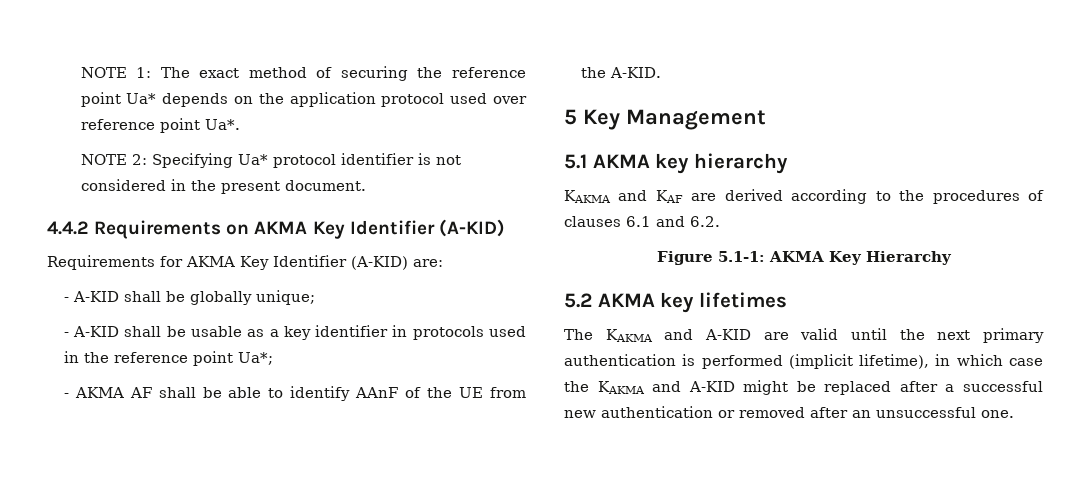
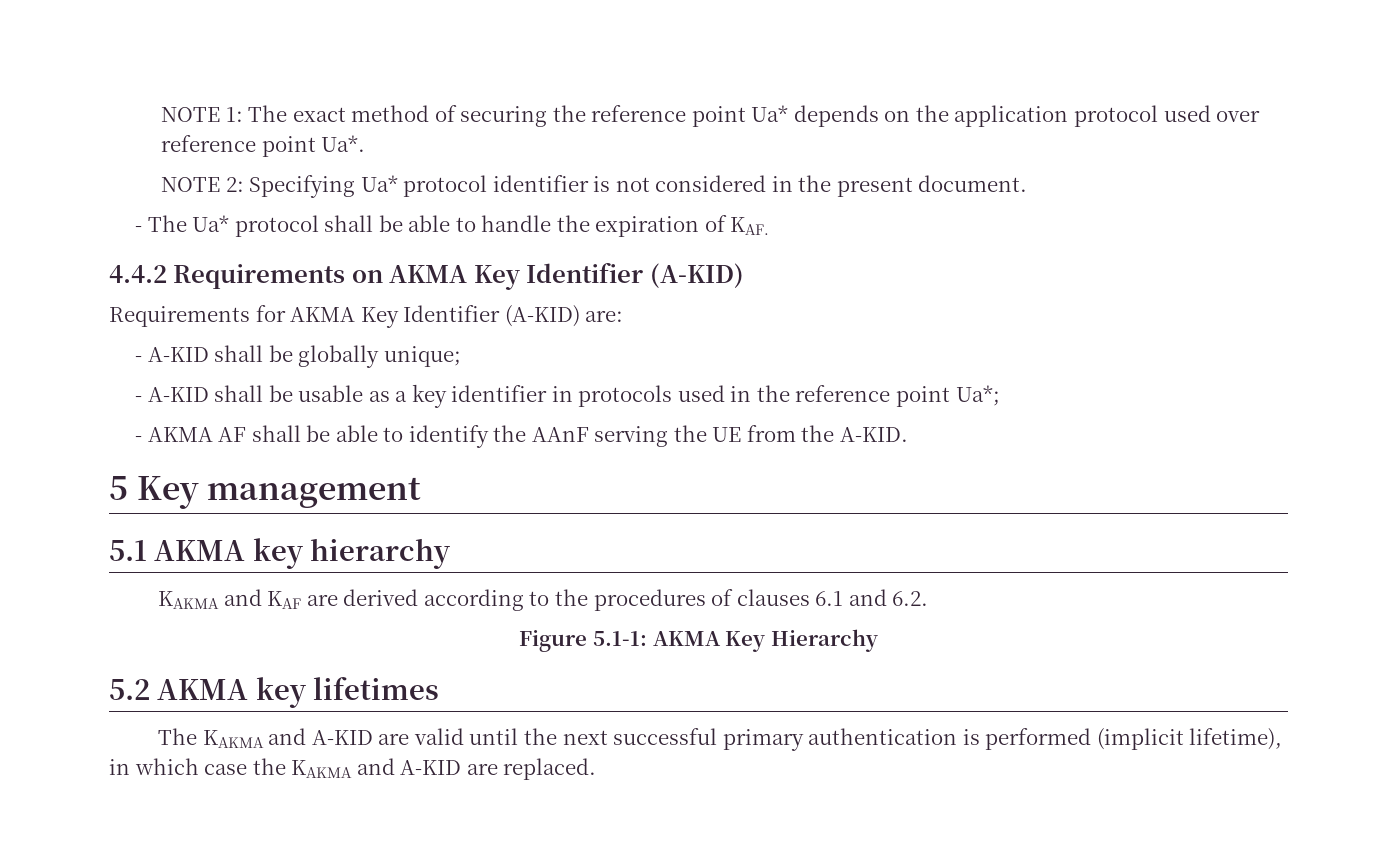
(366, 185) none -> [134,215,770,237] // - The Ua* protocol shall be able to handle the expiration of KAF.
[355,387,422,398] AAnF of -> [493,425,669,447] the AAnF serving
[626,109,766,130] Management -> [207,477,422,508] management
(971, 335) none -> [613,728,718,745] successful
[743,380,1043,395] [564,406,1014,418] might be replaced after a successful new authentication or removed after an unsuccessful one. -> [466,758,597,780] are replaced.

